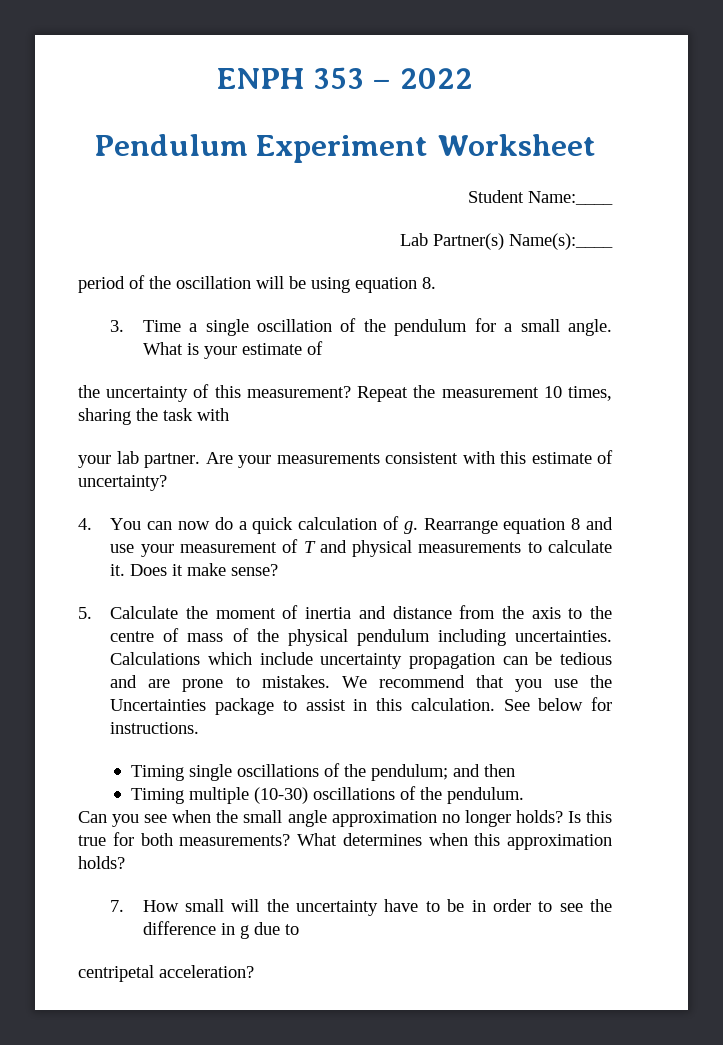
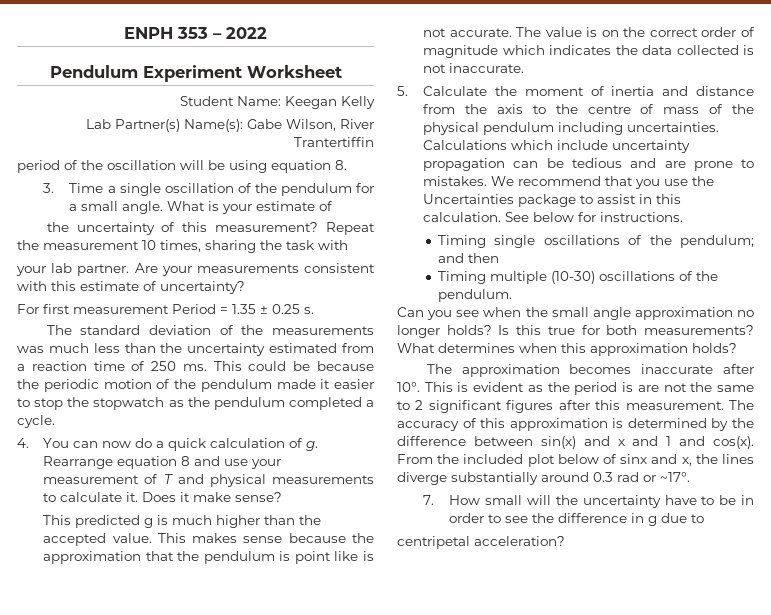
[528,191,613,205] Name:____ -> [237,96,375,109] Name: Keegan Kelly
[509,233,613,250] Name(s):____ -> [184,119,374,132] [294,137,374,147] Name(s): Gabe Wilson, River Trantertiffin
(167, 483) none -> [17,304,314,314] [46,325,374,335] [17,343,374,356] [17,361,374,371] [17,379,374,392] [17,397,374,410] [17,415,55,428] // For first measurement Period = 1.35 ± 0.25 s. // The standard deviation of the measurements was much less than the uncertainty estimated from a reaction time of 250 ms. This could be because the periodic motion of the pendulum made it easier to stop the stopwatch as the pendulum completed a cycle.
(279, 570) none -> [43,515,322,528] [43,533,374,546] [43,551,374,564] [423,27,755,37] [423,45,754,58] [423,63,525,73] // This predicted g is much higher than the accepted value. This makes sense because the approximation that the pendulum is point like is not accurate. The value is on the correct order of magnitude which indicates the data collected is not inaccurate.
(125, 862) none -> [426,364,754,377] [397,382,754,395] [397,400,754,413] [397,418,754,431] [397,436,754,449] [397,454,754,467] [397,472,690,485] // The approximation becomes inaccurate after 10°. This is evident as the period is are not the same to 2 significant figures after this measurement. The accuracy of this approximation is determined by the difference between sin(x) and x and 1 and cos(x). From the included plot below of sinx and x, the lines diverge substantially around 0.3 rad or ~17°.

